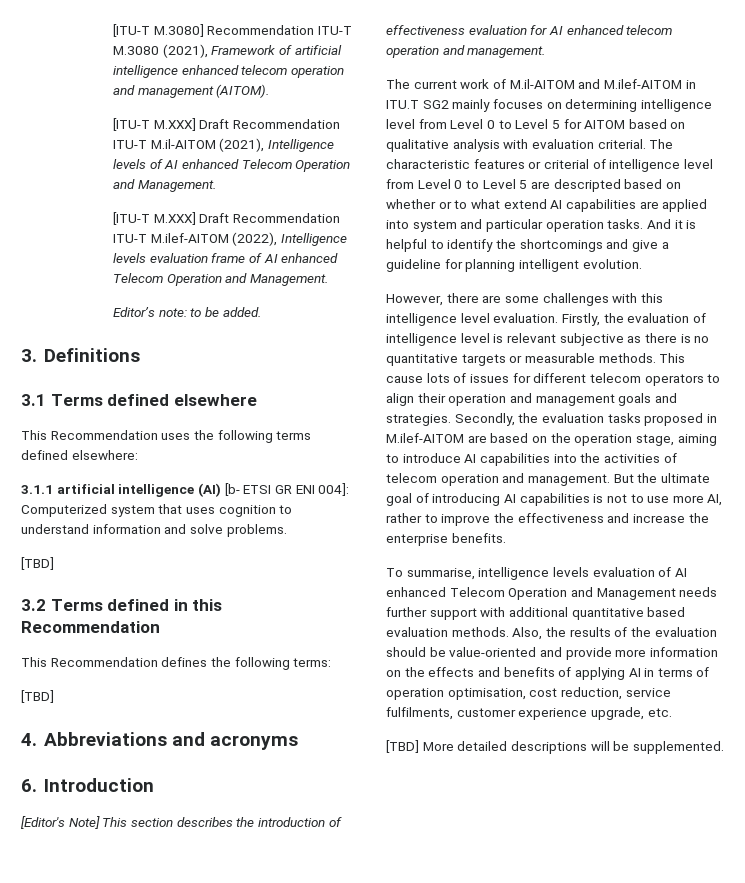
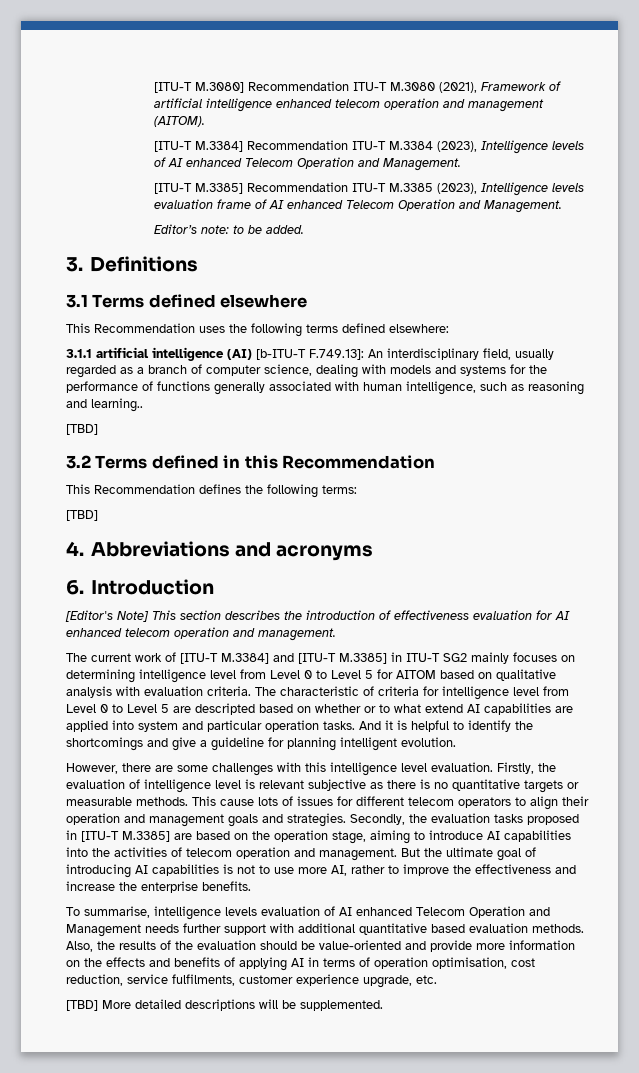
[153,118,340,131] [112,138,265,152] M.XXX] Draft Recommendation ITU-T M.il-AITOM (2021), -> [195,140,478,152] M.3384] Recommendation ITU-T M.3384 (2023),
[153,212,340,225] [112,232,278,246] M.XXX] Draft Recommendation ITU-T M.ilef-AITOM (2022), -> [195,182,478,194] M.3385] Recommendation ITU-T M.3385 (2023),
[224,483,350,496] [21,504,293,517] [21,524,287,537] [b- ETSI GR ENI 004]: Computerized system that uses cognition to understand information and solve problems. -> [256,348,554,360] [66,364,547,378] [66,381,584,395] [66,398,143,412] [b-ITU-T F.749.13]: An interdisciplinary field, usually regarded as a branch of computer science, dealing with models and systems for the performance of functions generally associated with human intelligence, such as reasoning and learning..
[509,79,696,89] [386,100,419,109] M.il-AITOM and M.ilef-AITOM in ITU.T -> [180,652,440,664] [ITU-T M.3384] and [ITU-T M.3385] in ITU-T
[597,139,646,149] criterial. -> [207,686,251,696] criteria.
[473,159,606,169] features or criterial of -> [363,686,439,696] of criteria for
[386,433,464,443] M.ilef-AITOM -> [81,831,170,842] [ITU-T M.3385]

